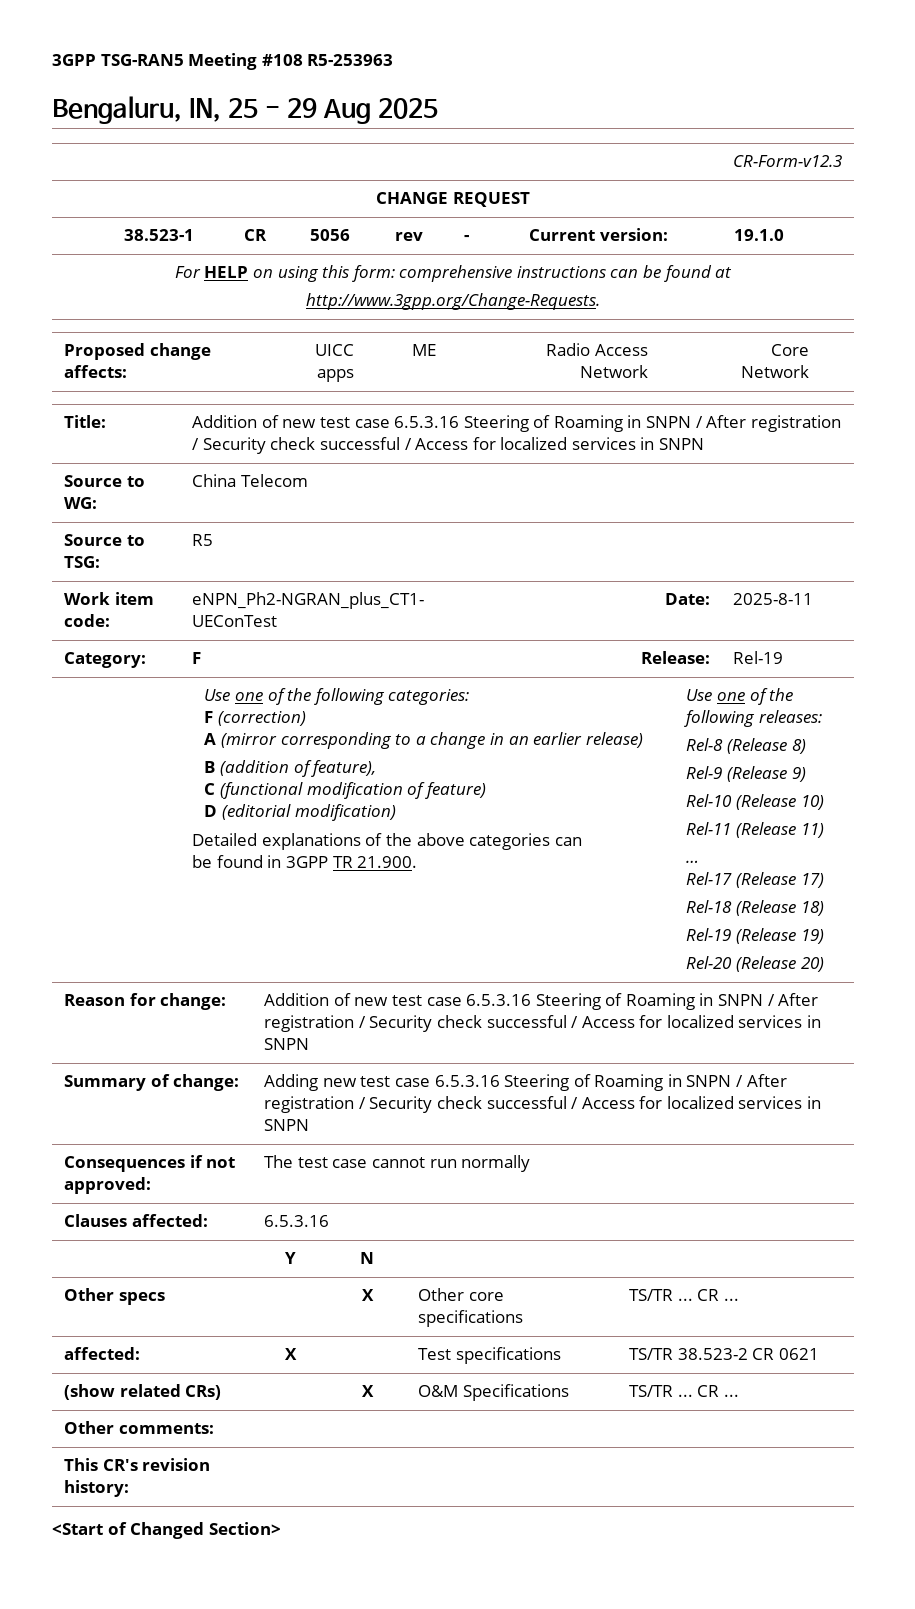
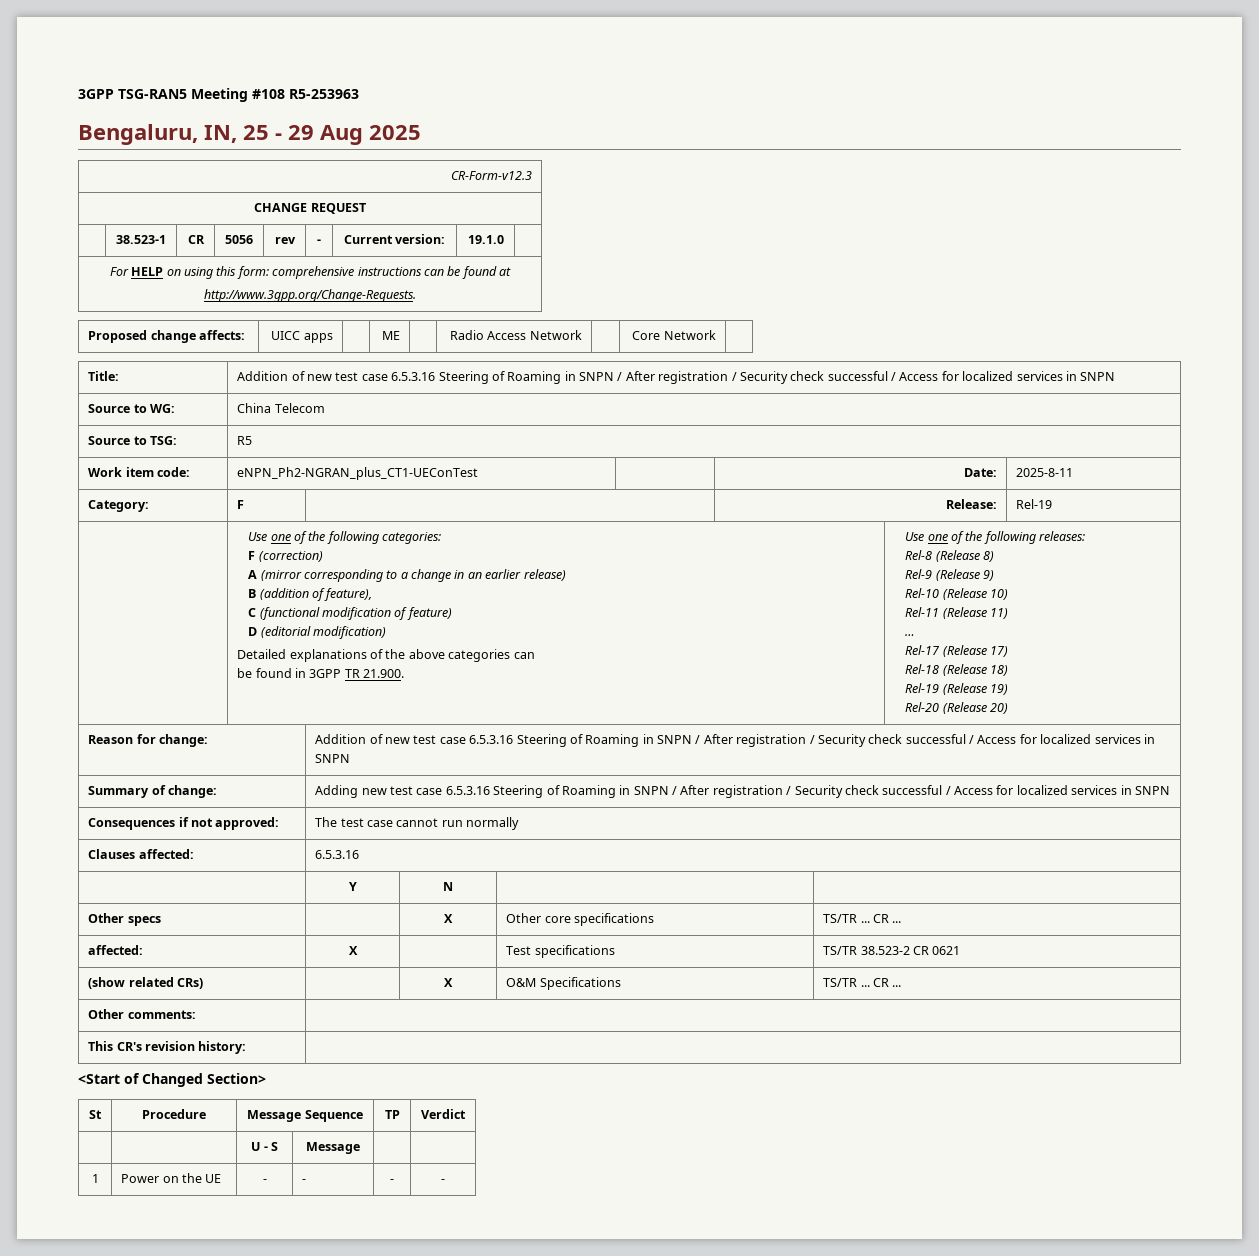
(281, 1528) none -> [89,1110,102,1119] [142,1109,206,1119] [247,1110,363,1122] [384,1110,400,1119] [421,1109,466,1119] [251,1142,278,1151] [306,1142,360,1154] [91,1174,99,1183] [121,1173,222,1183] [262,1179,267,1183] [302,1179,307,1183] [390,1179,394,1183] [441,1179,445,1183] // St | Procedure | Message Sequence | TP | Verdict // | | U - S | Message | | // 1 | Power on the UE | - | - | - | -

